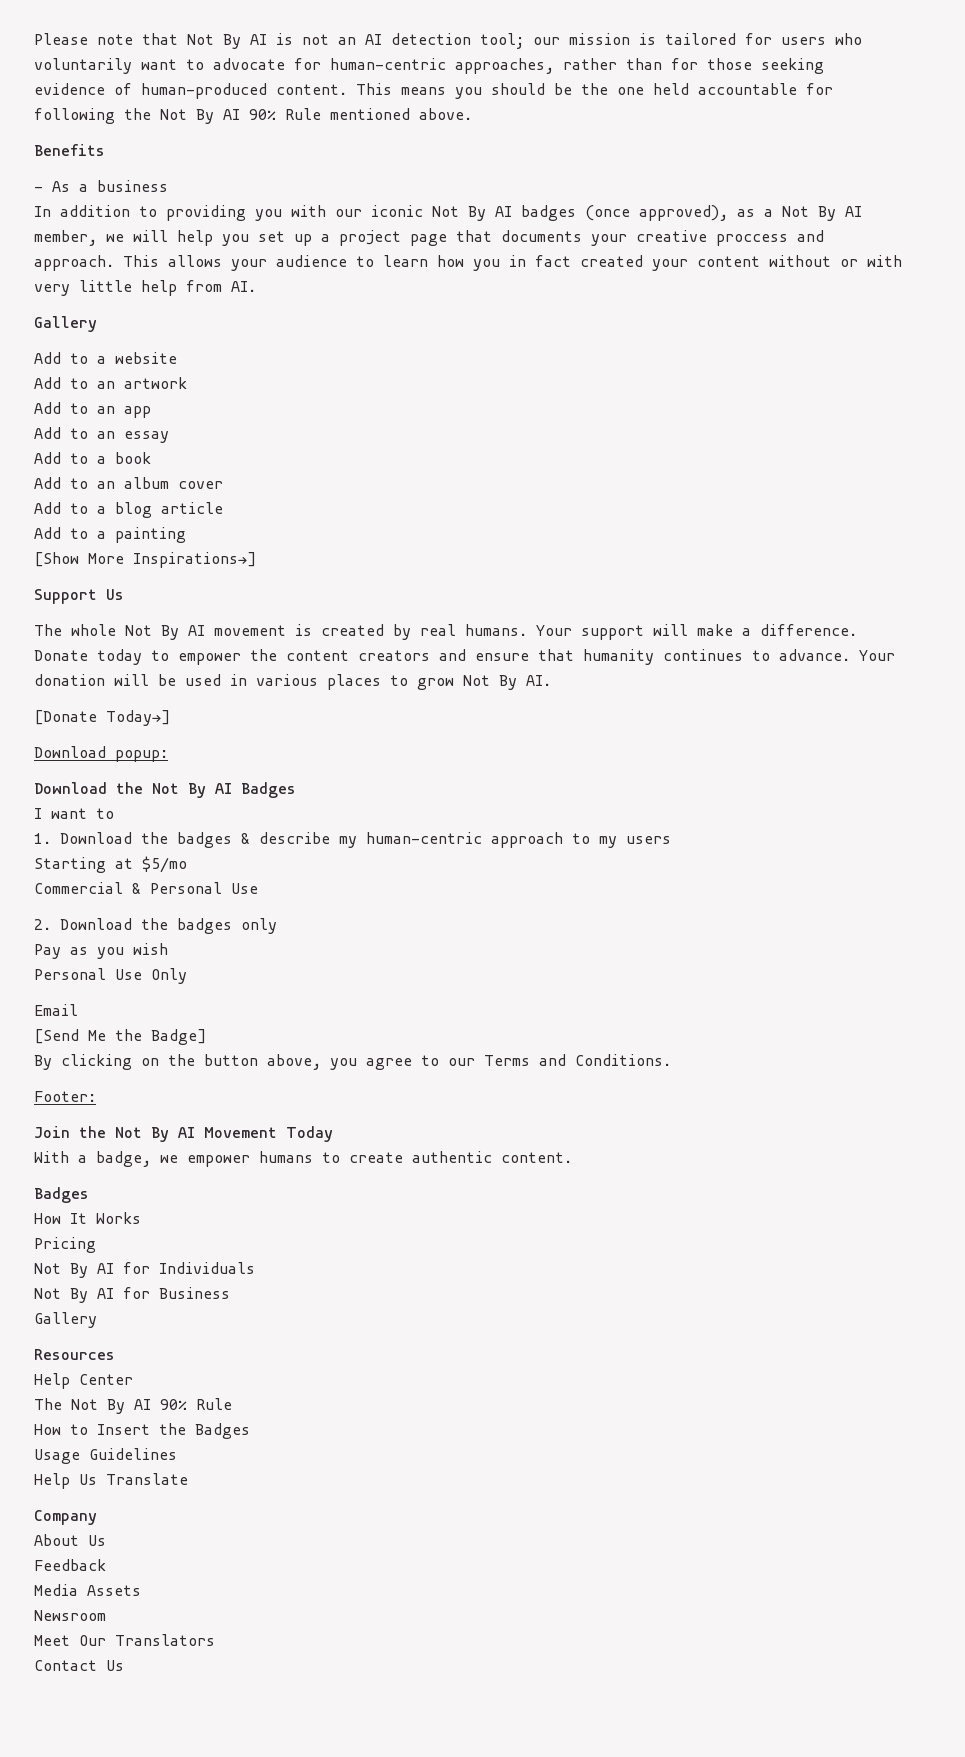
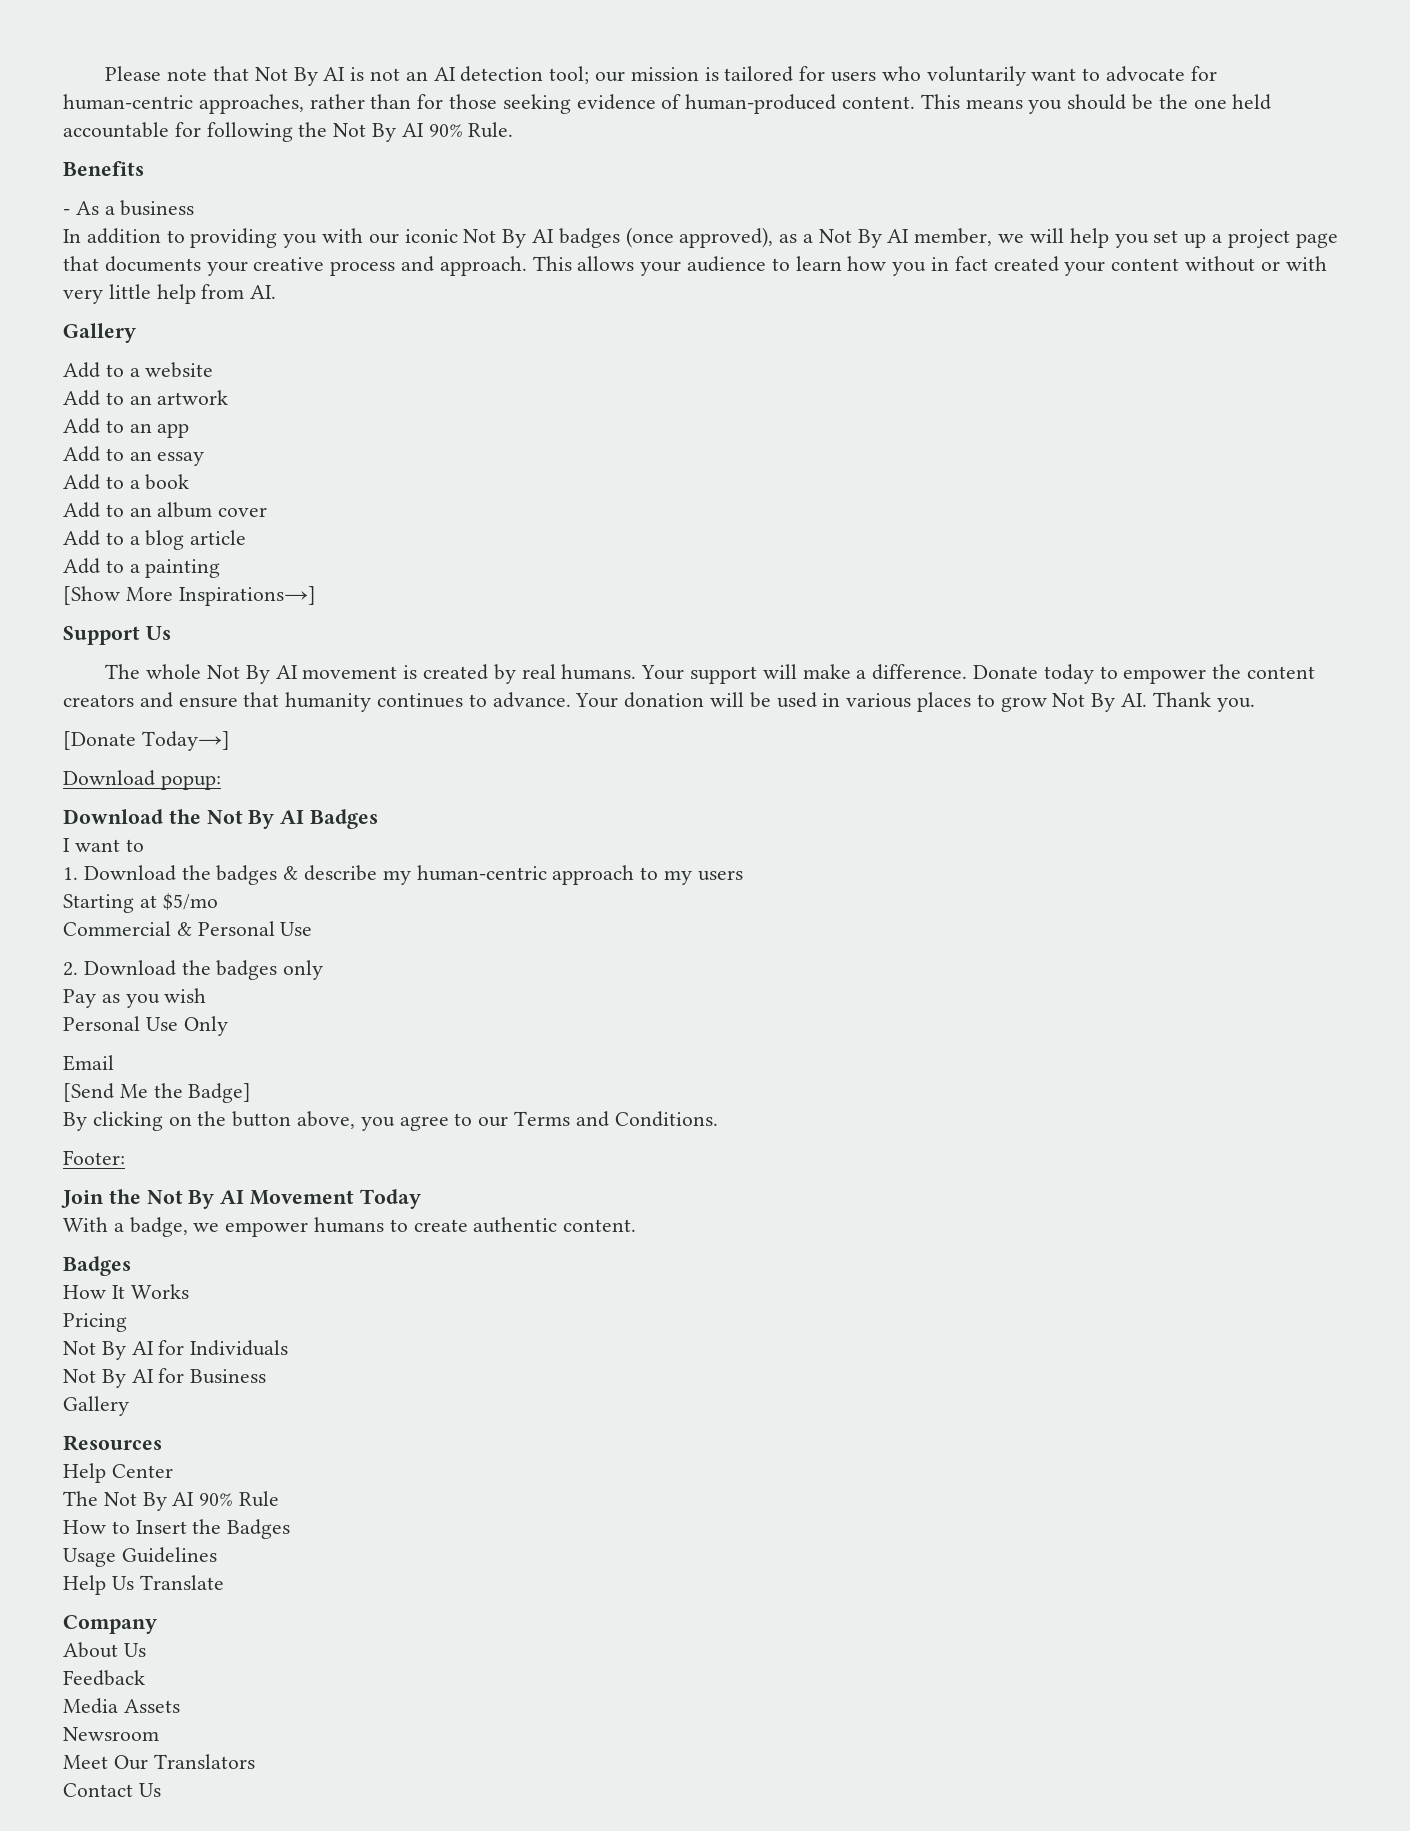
[285,108,472,120] Rule mentioned above. -> [468,122,514,138] Rule.
[716,234,788,246] proccess -> [330,261,396,276] process
(551, 680) none -> [1152,692,1255,712] Thank you.

